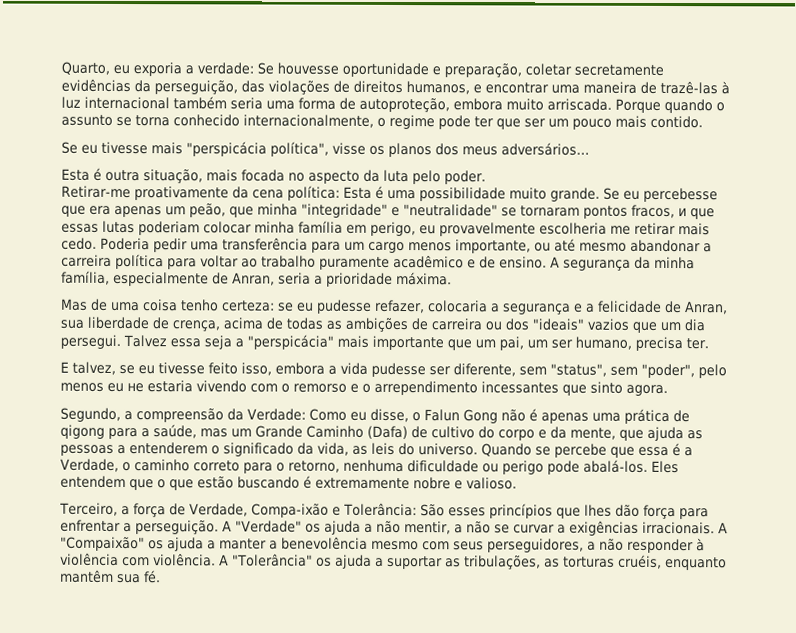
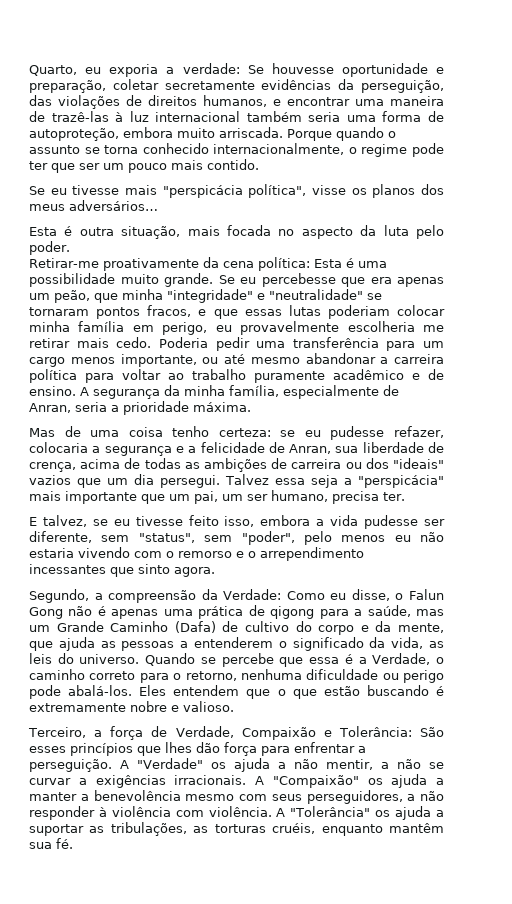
[678,208,687,217] и -> [198,309,207,316] e
[127,383,144,393] не -> [420,532,444,542] não
[250,503,329,518] Compa-ixão -> [241,727,316,740] Compaixão

